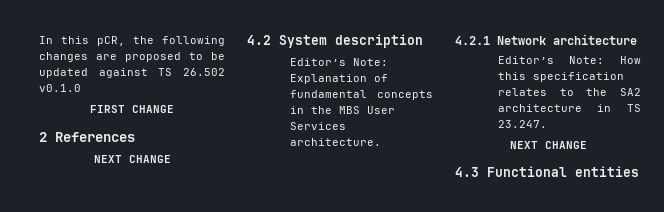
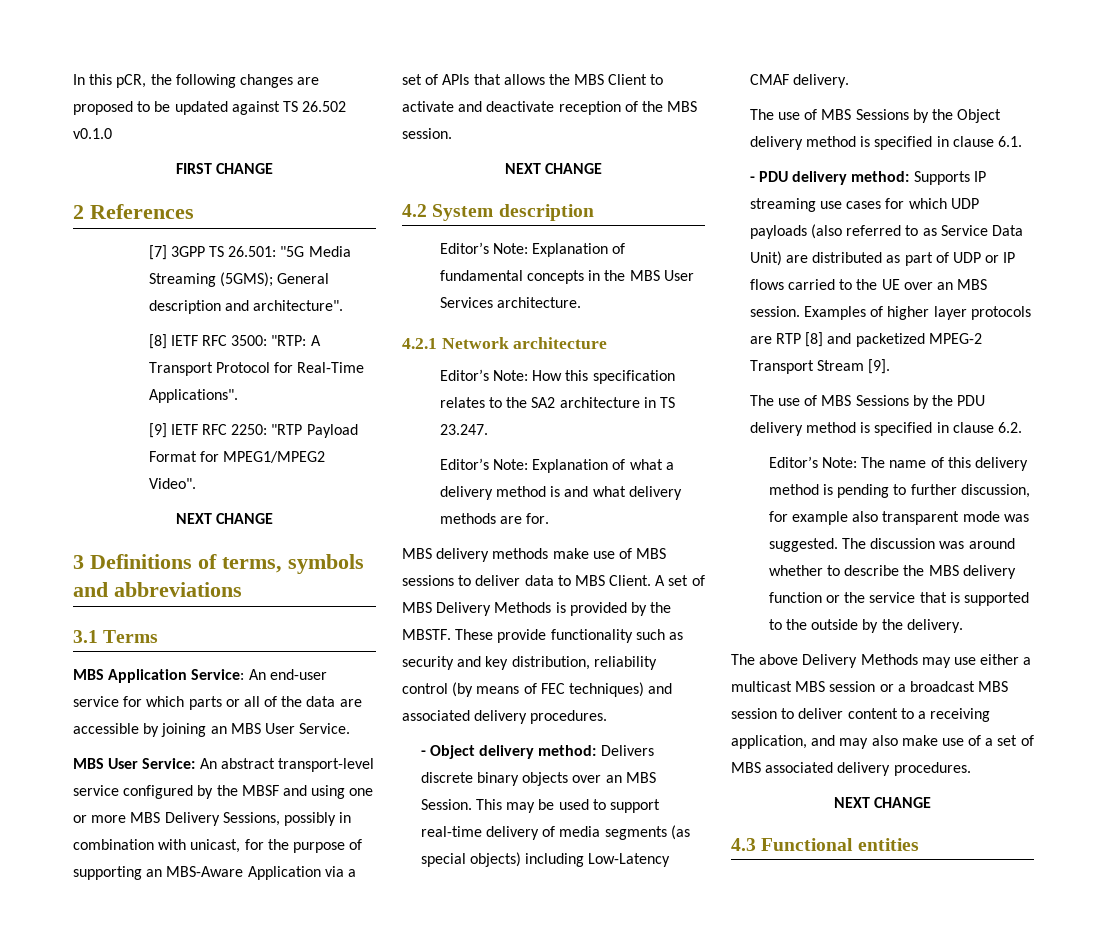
(135, 137) none -> [148,245,351,260] [148,272,330,287] [148,300,344,314] [148,334,321,349] [148,362,365,376] [148,389,238,403] [148,423,358,438] [148,451,326,463] [148,478,196,489] [175,513,274,524] [73,554,364,574] [73,582,242,597] [73,630,159,643] [73,669,327,683] [73,696,362,710] [73,723,351,737] [73,758,374,772] [73,785,374,799] [73,812,352,826] [73,839,363,853] [73,866,356,880] [402,74,664,85] [402,101,698,115] [402,128,452,139] // [7] 3GPP TS 26.501: "5G Media Streaming (5GMS); General description and architecture". // [8] IETF RFC 3500: "RTP: A Transport Protocol for Real-Time Applications". // [9] IETF RFC 2250: "RTP Payload Format for MPEG1/MPEG2 Video". // NEXT CHANGE // 3 Definitions of terms, symbols and abbreviations // 3.1 Terms // MBS Application Service: An end-user service for which parts or all of the data are accessible by joining an MBS User Service. // MBS User Service: An abstract transport-level service configured by the MBSF and using one or more MBS Delivery Sessions, possibly in combination with unicast, for the purpose of supporting an MBS-Aware Application via a set of APIs that allows the MBS Client to activate and deactivate reception of the MBS session.
(547, 124) none -> [439,458,674,473] [439,486,682,500] [439,513,550,524] [402,548,667,562] [402,575,705,586] [402,602,672,616] [402,629,683,643] [402,656,657,670] [402,682,673,697] [402,710,608,724] [420,745,654,759] [420,772,656,786] [420,799,661,813] [420,825,690,840] [420,852,671,867] [749,74,850,88] [749,109,1002,123] [749,136,1023,150] [749,171,986,185] [749,198,979,212] [749,224,1024,239] [749,251,1016,266] [749,279,988,290] [749,306,1031,320] [749,332,982,347] [749,359,891,374] [749,395,986,409] [749,422,1023,436] [768,456,1028,471] [768,484,1030,498] [768,511,1029,525] [768,538,1015,552] [768,565,1016,579] [768,592,1029,606] [768,619,963,633] [731,654,1032,668] [731,681,1009,692] [731,708,991,722] [731,735,1034,749] [731,762,971,776] // Editor’s Note: Explanation of what a delivery method is and what delivery methods are for. // MBS delivery methods make use of MBS sessions to deliver data to MBS Client. A set of MBS Delivery Methods is provided by the MBSTF. These provide functionality such as security and key distribution, reliability control (by means of FEC techniques) and associated delivery procedures. // - Object delivery method: Delivers discrete binary objects over an MBS Session. This may be used to support real-time delivery of media segments (as special objects) including Low-Latency CMAF delivery. // The use of MBS Sessions by the Object delivery method is specified in clause 6.1. // - PDU delivery method: Supports IP streaming use cases for which UDP payloads (also referred to as Service Data Unit) are distributed as part of UDP or IP flows carried to the UE over an MBS session. Examples of higher layer protocols are RTP [8] and packetized MPEG-2 Transport Stream [9]. // The use of MBS Sessions by the PDU delivery method is specified in clause 6.2. // Editor’s Note: The name of this delivery method is pending to further discussion, for example also transparent mode was suggested. The discussion was around whether to describe the MBS delivery function or the service that is supported to the outside by the delivery. // The above Delivery Methods may use either a multicast MBS session or a broadcast MBS session to deliver content to a receiving application, and may also make use of a set of MBS associated delivery procedures.

